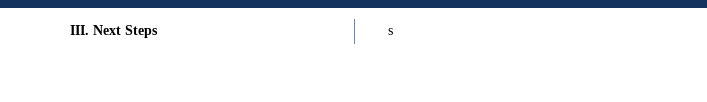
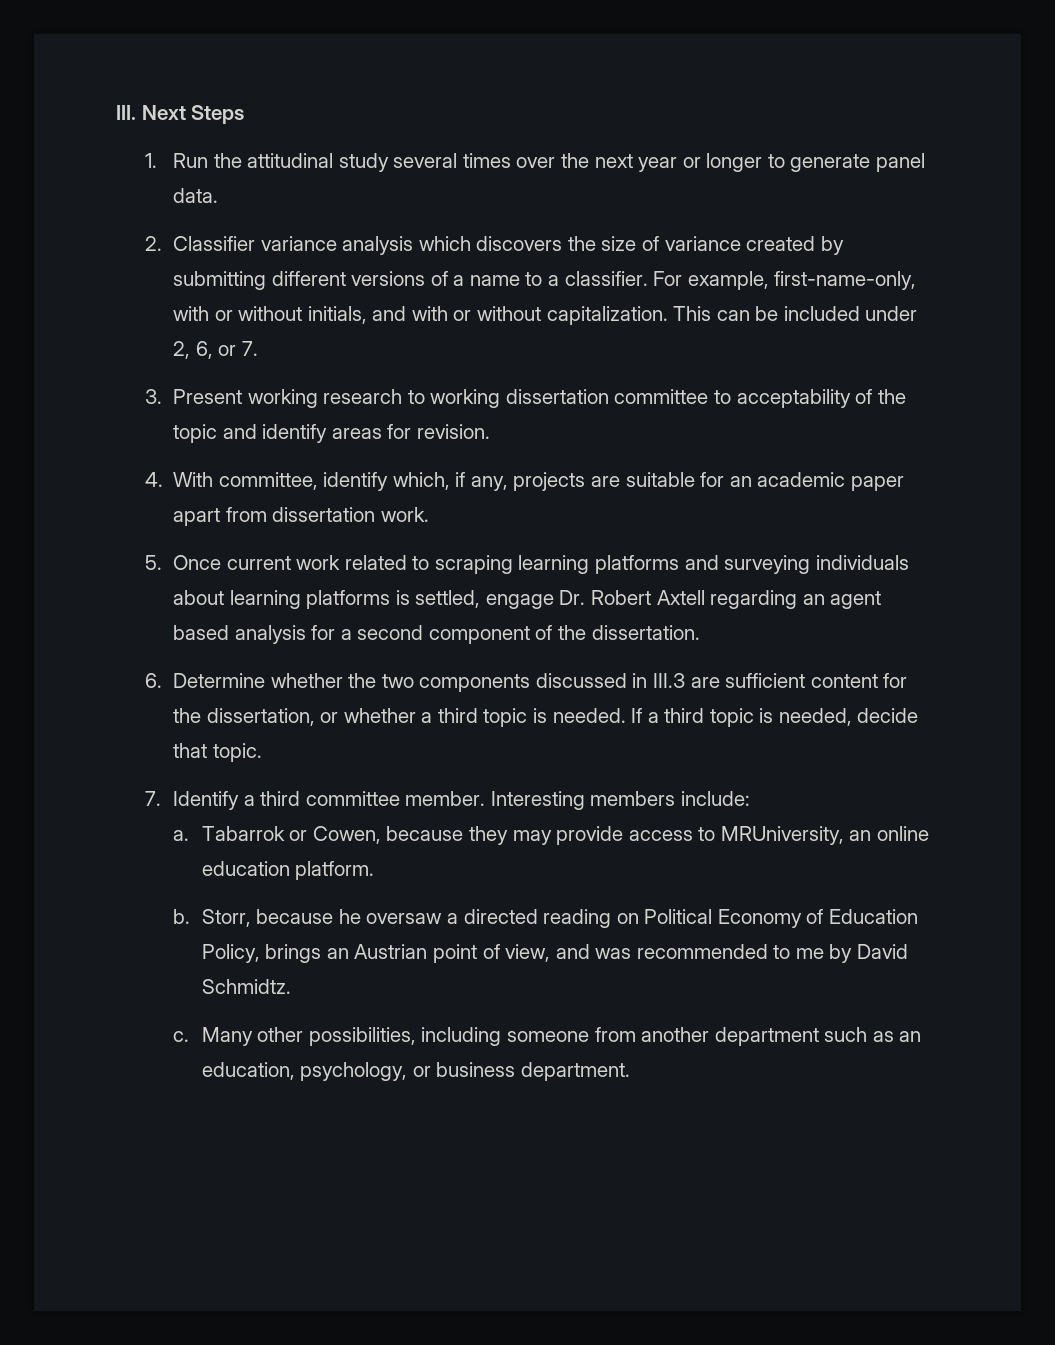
[387,28,393,35] s -> [144,153,925,172] [173,188,219,203] [144,236,844,255] [173,271,917,290] [173,306,918,325] [173,341,258,359] [144,389,906,408] [173,424,490,443] [144,472,904,491] [173,507,429,526] [144,555,909,574] [173,590,882,609] [173,625,700,644] [144,673,908,692] [173,708,919,727] [173,743,262,762] [144,791,750,810] [173,826,929,845] [201,861,375,880] [173,909,918,928] [201,944,908,963] [201,979,291,994] [173,1027,922,1046] [201,1062,631,1081] 1. Run the attitudinal study several times over the next year or longer to generate panel data. // 2. Classifier variance analysis which discovers the size of variance created by submitting different versions of a name to a classifier. For example, first-name-only, with or without initials, and with or without capitalization. This can be included under 2, 6, or 7. // 3. Present working research to working dissertation committee to acceptability of the topic and identify areas for revision. // 4. With committee, identify which, if any, projects are suitable for an academic paper apart from dissertation work. // 5. Once current work related to scraping learning platforms and surveying individuals about learning platforms is settled, engage Dr. Robert Axtell regarding an agent based analysis for a second component of the dissertation. // 6. Determine whether the two components discussed in III.3 are sufficient content for the dissertation, or whether a third topic is needed. If a third topic is needed, decide that topic. // 7. Identify a third committee member. Interesting members include: // a. Tabarrok or Cowen, because they may provide access to MRUniversity, an online education platform. // b. Storr, because he oversaw a directed reading on Political Economy of Education Policy, brings an Austrian point of view, and was recommended to me by David Schmidtz. // c. Many other possibilities, including someone from another department such as an education, psychology, or business department.

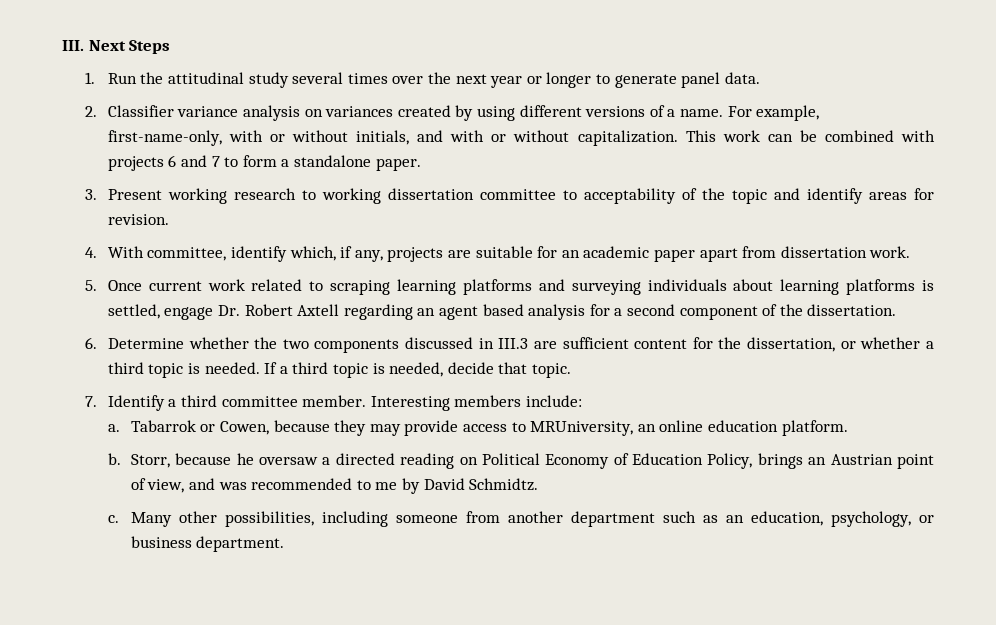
[418,236,741,251] which discovers the size of variance -> [304,106,394,117] on variances
[173,271,267,290] submitting -> [477,106,516,121] using
[469,271,648,286] name to a classifier. -> [679,109,723,117] name.
(712, 313) none -> [722,130,760,142] work
[783,306,918,321] [173,341,258,359] included under 2, 6, or 7. -> [824,130,935,142] [107,155,421,171] combined with projects 6 and 7 to form a standalone paper.

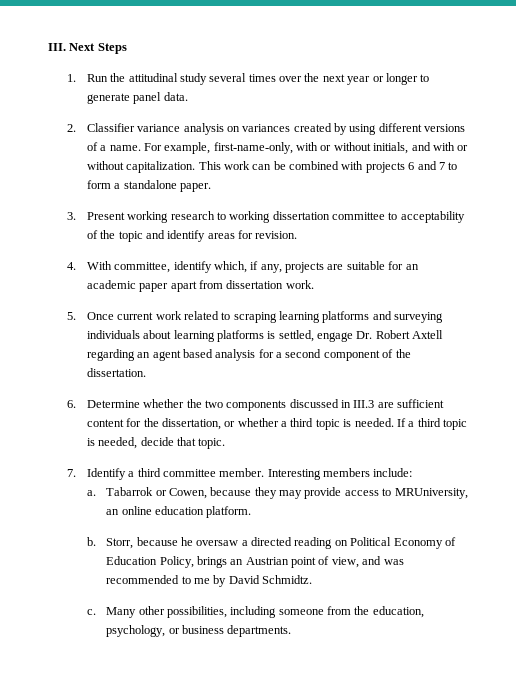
[507,511,744,527] another department such as an -> [354,606,370,615] the
[196,536,285,552] department. -> [227,625,292,637] departments.

